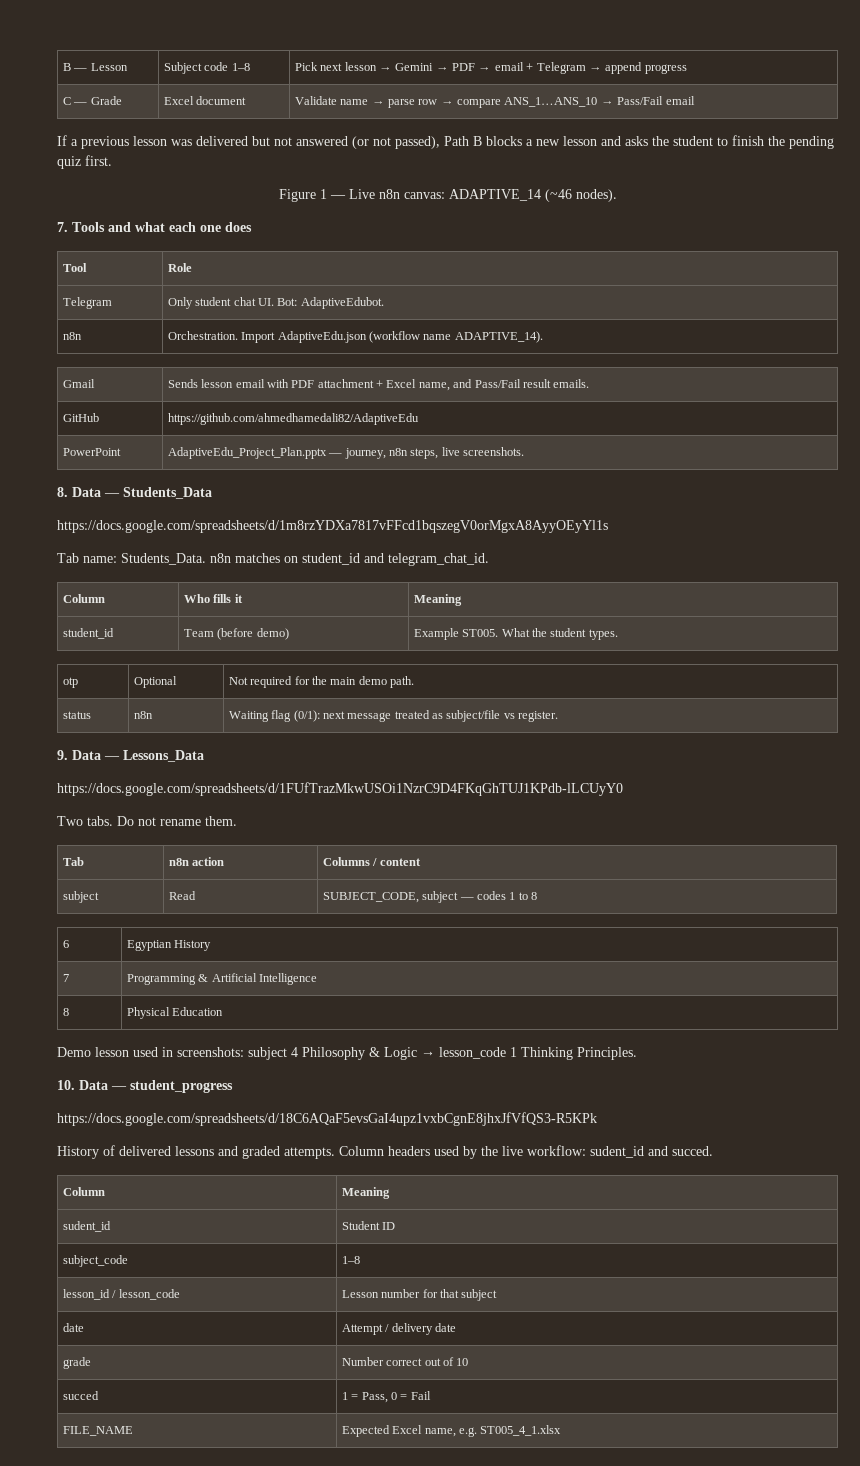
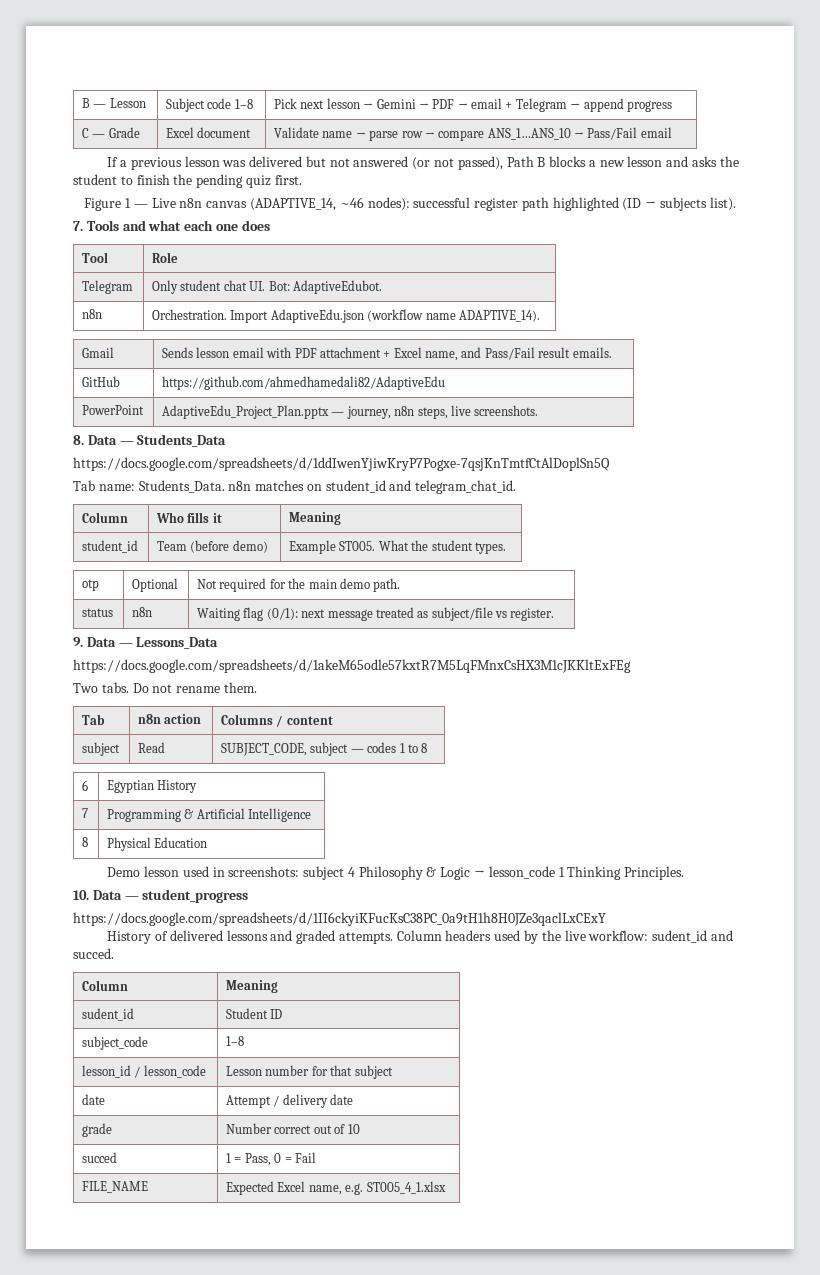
[403,189,617,202] canvas: ADAPTIVE_14 (~46 nodes). -> [206,197,736,211] canvas (ADAPTIVE_14, ~46 nodes): successful register path highlighted (ID → subjects list).
[57,520,608,533] https://docs.google.com/spreadsheets/d/1m8rzYDXa7817vFFcd1bqszegV0orMgxA8AyyOEyYl1s -> [73,457,610,471] https://docs.google.com/spreadsheets/d/1ddIwenYjiwKryP7Pogxe-7qsjKnTmtfCtAlDoplSn5Q
[57,782,623,796] https://docs.google.com/spreadsheets/d/1FUfTrazMkwUSOi1NzrC9D4FKqGhTUJ1KPdb-lLCUyY0 -> [73,659,631,673] https://docs.google.com/spreadsheets/d/1akeM65odle57kxtR7M5LqFMnxCsHX3M1cJKKltExFEg
[57,1112,597,1126] https://docs.google.com/spreadsheets/d/18C6AQaF5evsGaI4upz1vxbCgnE8jhxJfVfQS3-R5KPk -> [73,912,606,926] https://docs.google.com/spreadsheets/d/1II6ckyiKFucKsC38PC_0a9tH1h8H0JZe3qaclLxCExY

